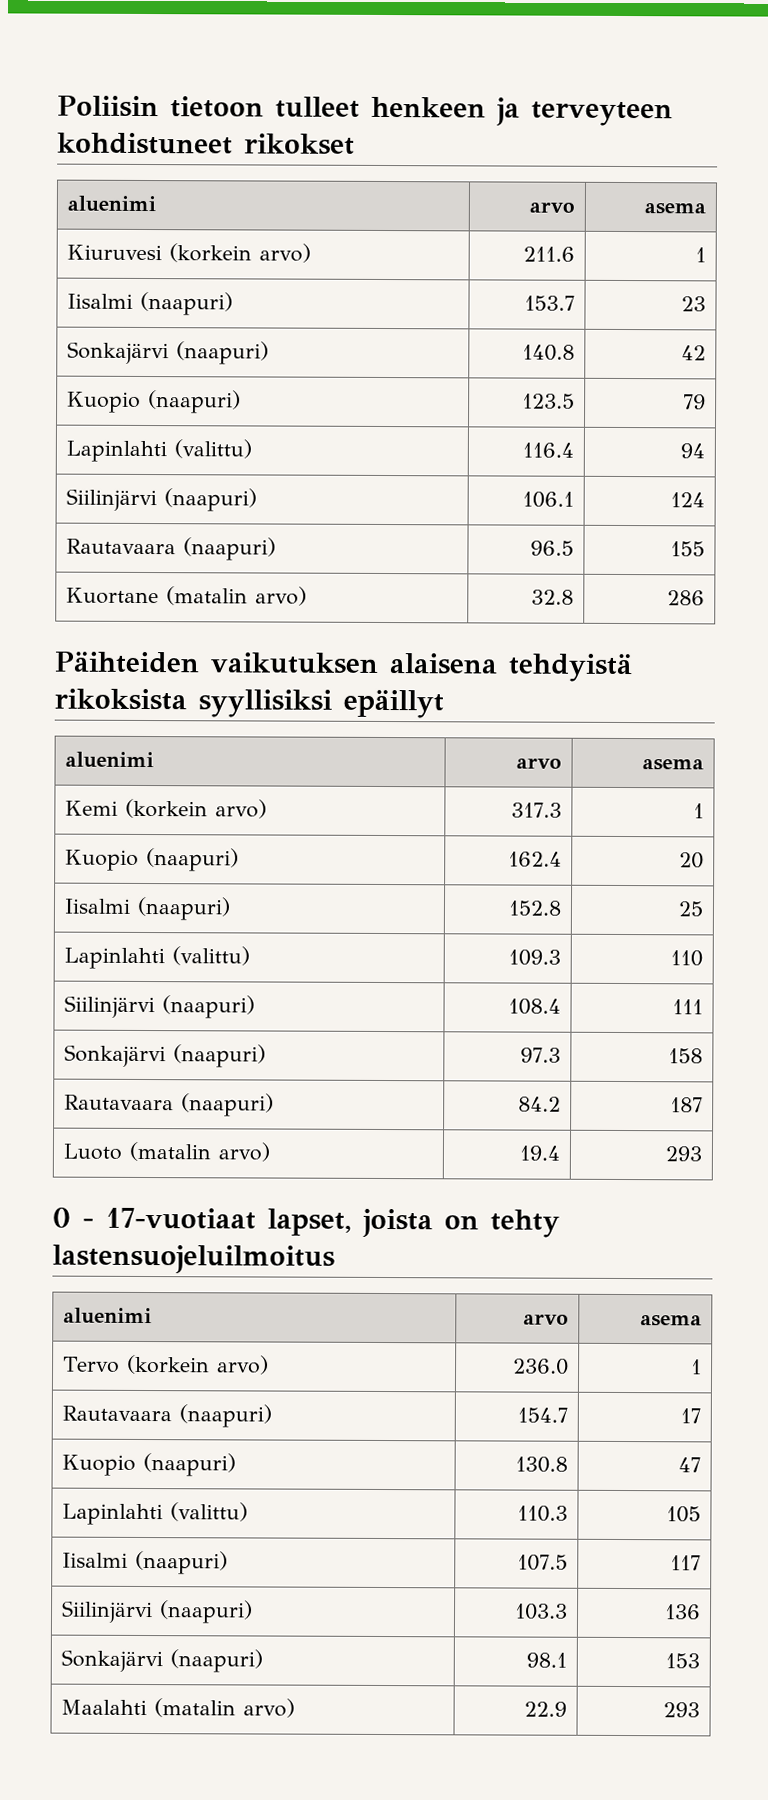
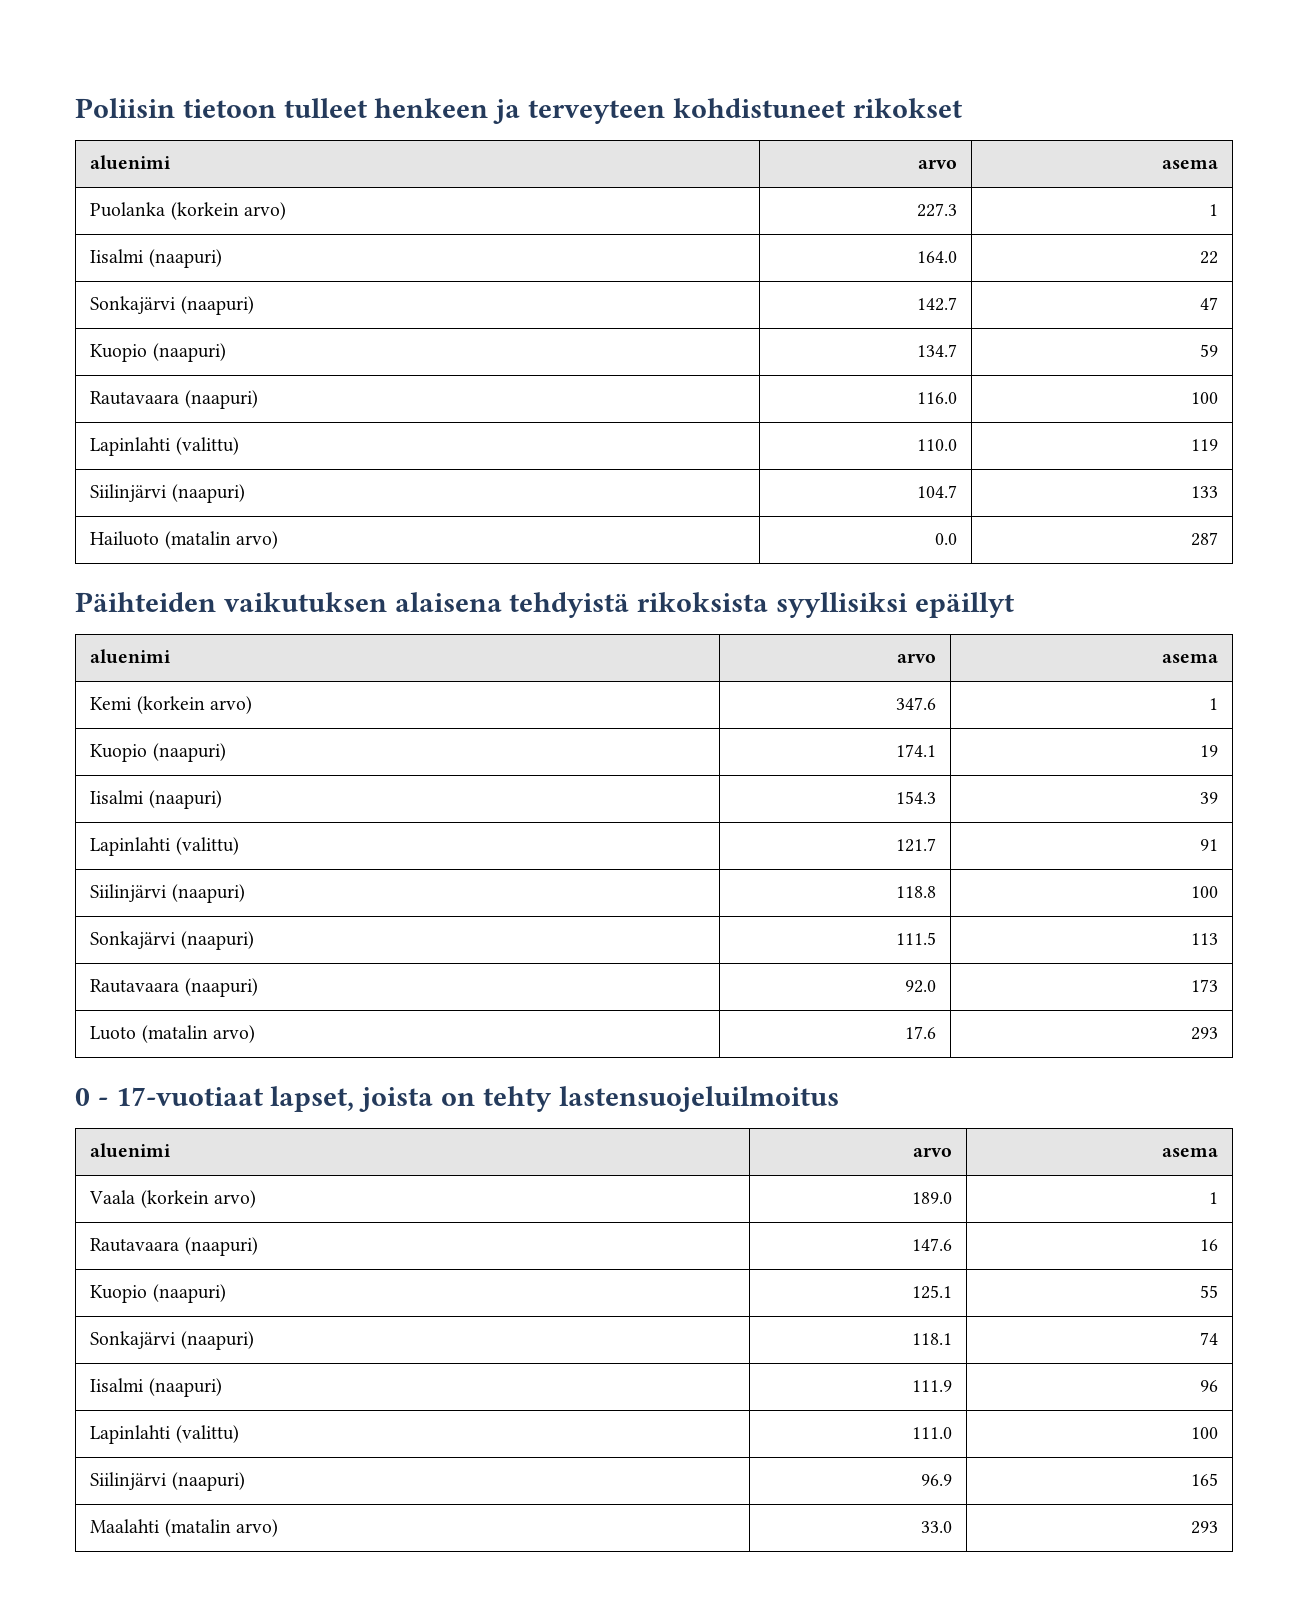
[66,243,311,263] [523,246,576,262] Kiuruvesi (korkein arvo) | 211.6 -> [90,202,286,220] [916,203,957,217] Puolanka (korkein arvo) | 227.3
[524,295,576,311] [681,296,707,312] [66,341,269,365] [522,344,576,361] [681,345,707,361] [66,390,241,414] [522,393,576,409] [683,394,707,410] [65,439,252,463] [522,442,575,458] [680,443,706,459] [65,488,257,512] [522,491,575,508] [670,492,706,508] [65,537,276,561] [530,540,575,556] [670,541,706,557] [65,586,307,606] [531,589,575,605] [667,590,706,606] 153.7 | 23 // Sonkajärvi (naapuri) | 140.8 | 42 // Kuopio (naapuri) | 123.5 | 79 // Lapinlahti (valittu) | 116.4 | 94 // Siilinjärvi (naapuri) | 106.1 | 124 // Rautavaara (naapuri) | 96.5 | 155 // Kuortane (matalin arvo) | 32.8 | 286 -> [916,251,957,263] [1199,251,1218,264] [90,296,254,315] [916,297,957,311] [1199,297,1218,310] [90,343,226,362] [916,344,957,357] [1199,344,1218,357] [90,390,258,409] [916,392,957,404] [1190,392,1218,404] [90,437,239,456] [916,439,957,451] [1190,439,1218,451] [90,484,245,503] [916,485,957,498] [1190,486,1218,498] [90,531,278,549] [934,533,957,545] [1190,532,1218,546] 164.0 | 22 // Sonkajärvi (naapuri) | 142.7 | 47 // Kuopio (naapuri) | 134.7 | 59 // Rautavaara (naapuri) | 116.0 | 100 // Lapinlahti (valittu) | 110.0 | 119 // Siilinjärvi (naapuri) | 104.7 | 133 // Hailuoto (matalin arvo) | 0.0 | 287
[511,802,563,818] 317.3 -> [895,697,936,710] 347.6
[508,851,563,867] [679,852,705,869] [63,896,231,921] [508,900,562,916] [678,901,704,917] [63,946,250,970] [508,949,562,966] [670,950,704,967] [63,995,255,1019] [508,998,562,1015] [672,999,704,1015] [63,1044,266,1068] [520,1047,562,1063] [668,1048,704,1064] [63,1093,274,1117] [518,1096,562,1112] [670,1097,704,1113] 162.4 | 20 // Iisalmi (naapuri) | 152.8 | 25 // Lapinlahti (valittu) | 109.3 | 110 // Siilinjärvi (naapuri) | 108.4 | 111 // Sonkajärvi (naapuri) | 97.3 | 158 // Rautavaara (naapuri) | 84.2 | 187 -> [895,744,936,757] [1199,745,1218,757] [90,790,222,809] [895,791,936,804] [1199,792,1218,804] [90,837,239,856] [895,838,936,852] [1199,839,1218,851] [90,884,245,903] [895,886,936,898] [1190,886,1218,898] [90,931,254,950] [895,932,936,945] [1190,933,1218,945] [90,978,258,997] [904,980,936,993] [1190,979,1218,992] 174.1 | 19 // Iisalmi (naapuri) | 154.3 | 39 // Lapinlahti (valittu) | 121.7 | 91 // Siilinjärvi (naapuri) | 118.8 | 100 // Sonkajärvi (naapuri) | 111.5 | 113 // Rautavaara (naapuri) | 92.0 | 173
[519,1145,561,1161] 19.4 -> [904,1026,936,1039] 17.6
[62,1354,269,1375] [513,1358,570,1375] Tervo (korkein arvo) | 236.0 -> [89,1190,256,1208] [911,1192,952,1204] Vaala (korkein arvo) | 189.0
[517,1407,569,1423] [680,1408,702,1424] [61,1452,236,1477] [515,1456,569,1473] [678,1457,702,1473] [61,1502,248,1526] [517,1505,569,1522] [666,1506,702,1523] [61,1550,228,1575] [517,1554,569,1571] [670,1555,702,1571] [60,1600,253,1624] [514,1603,569,1620] [664,1604,702,1620] [60,1649,263,1673] [526,1652,568,1668] [665,1653,701,1669] 154.7 | 17 // Kuopio (naapuri) | 130.8 | 47 // Lapinlahti (valittu) | 110.3 | 105 // Iisalmi (naapuri) | 107.5 | 117 // Siilinjärvi (naapuri) | 103.3 | 136 // Sonkajärvi (naapuri) | 98.1 | 153 -> [911,1238,952,1251] [1199,1239,1218,1251] [90,1284,226,1303] [911,1285,952,1299] [1199,1285,1218,1298] [90,1331,254,1350] [911,1333,952,1345] [1199,1332,1218,1345] [90,1378,222,1397] [911,1380,952,1392] [1199,1380,1218,1392] [90,1425,239,1444] [911,1427,952,1439] [1190,1427,1218,1439] [90,1472,245,1491] [920,1474,952,1486] [1190,1473,1218,1486] 147.6 | 16 // Kuopio (naapuri) | 125.1 | 55 // Sonkajärvi (naapuri) | 118.1 | 74 // Iisalmi (naapuri) | 111.9 | 96 // Lapinlahti (valittu) | 111.0 | 100 // Siilinjärvi (naapuri) | 96.9 | 165
[524,1701,568,1717] 22.9 -> [920,1521,952,1533] 33.0

